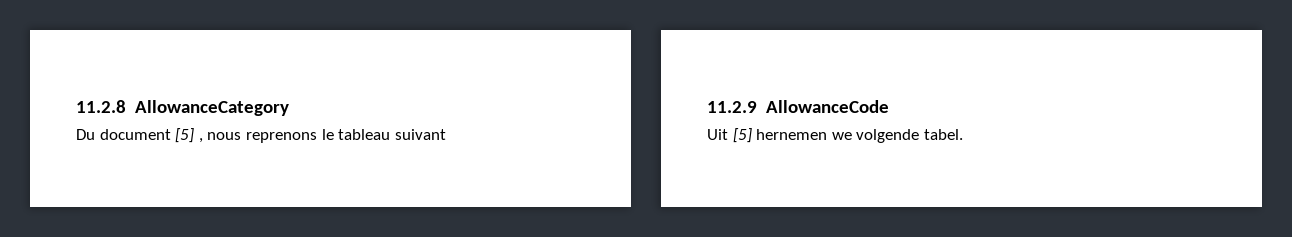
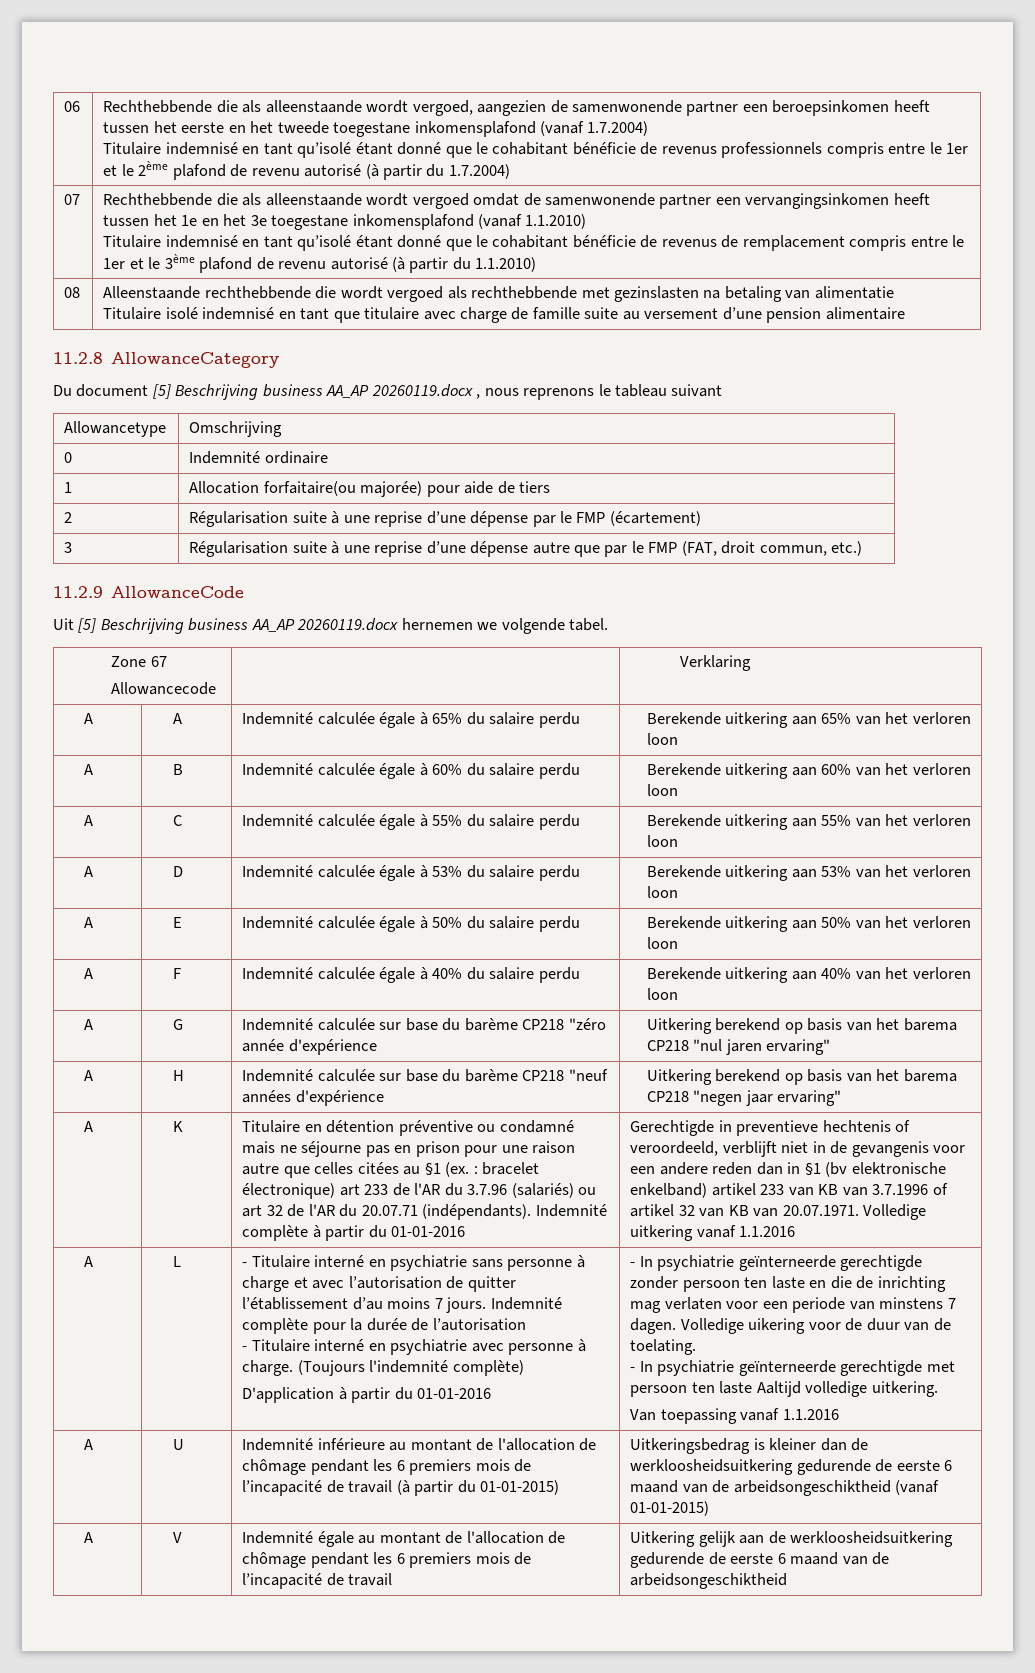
(76, 106) none -> [64,101,81,112] [103,100,930,116] [103,121,649,137] [103,142,969,158] [103,161,510,180] [64,194,81,205] [103,193,930,209] [103,214,587,230] [103,235,965,251] [103,254,537,273] [64,287,81,298] [103,286,894,302] [103,307,905,323] 06 | Rechthebbende die als alleenstaande wordt vergoed, aangezien de samenwonende partner een beroepsinkomen heeft tussen het eerste en het tweede toegestane inkomensplafond (vanaf 1.7.2004) // Titulaire indemnisé en tant qu’isolé étant donné que le cohabitant bénéficie de revenus professionnels compris entre le 1er et le 2ème plafond de revenu autorisé (à partir du 1.7.2004) // 07 | Rechthebbende die als alleenstaande wordt vergoed omdat de samenwonende partner een vervangingsinkomen heeft tussen het 1e en het 3e toegestane inkomensplafond (vanaf 1.1.2010) // Titulaire indemnisé en tant qu’isolé étant donné que le cohabitant bénéficie de revenus de remplacement compris entre le 1er et le 3ème plafond de revenu autorisé (à partir du 1.1.2010) // 08 | Alleenstaande rechthebbende die wordt vergoed als rechthebbende met gezinslasten na betaling van alimentatie // Titulaire isolé indemnisé en tant que titulaire avec charge de famille suite au versement d’une pension alimentaire //
(195, 135) none -> [175,384,473,400] Beschrijving business AA_AP 20260119.docx
(446, 134) none -> [64,421,167,437] [189,421,283,437] [64,452,73,463] [189,451,328,464] [64,482,73,493] [189,481,551,497] [64,512,73,523] [189,511,701,527] [64,542,73,553] [189,541,863,557] // Allowancetype | Omschrijving // 0 | Indemnité ordinaire // 1 | Allocation forfaitaire(ou majorée) pour aide de tiers // 2 | Régularisation suite à une reprise d’une dépense par le FMP (écartement) // 3 | Régularisation suite à une reprise d’une dépense autre que par le FMP (FAT, droit commun, etc.)
(752, 135) none -> [100,618,399,634] Beschrijving business AA_AP 20260119.docx
(963, 134) none -> [111,656,167,667] [111,682,217,695] [679,655,751,671] [84,713,94,724] [172,713,182,724] [242,712,580,728] [646,712,971,728] [646,733,678,745] [84,764,94,775] [172,764,183,775] [242,763,580,779] [646,763,971,779] [646,784,678,796] [84,815,94,826] [172,815,182,826] [242,814,580,830] [646,814,971,830] [646,835,678,847] [84,866,94,877] [172,866,183,877] [242,865,580,881] [646,865,971,881] [646,886,678,898] [84,917,94,928] [172,917,182,928] [242,916,580,932] [646,916,971,932] [646,937,678,949] [84,968,94,979] [172,968,181,979] [242,967,580,983] [646,967,971,983] [646,988,678,1000] [84,1019,94,1030] [172,1019,183,1030] [242,1018,606,1031] [242,1039,377,1055] [646,1018,957,1034] [646,1039,831,1055] [84,1070,94,1081] [172,1070,184,1081] [242,1069,608,1082] [242,1090,384,1106] [646,1069,957,1085] [646,1090,842,1106] [84,1121,94,1132] [172,1121,183,1132] [242,1120,574,1136] [242,1141,575,1157] [242,1162,539,1178] [242,1183,596,1199] [242,1204,607,1220] [242,1225,466,1241] [630,1120,911,1136] [630,1141,966,1157] [630,1162,946,1177] [630,1183,948,1198] [630,1204,927,1220] [630,1225,796,1241] [84,1256,94,1267] [172,1256,181,1267] [242,1255,585,1271] [242,1276,516,1292] [242,1297,562,1313] [242,1318,526,1334] [242,1339,586,1355] [242,1360,524,1376] [242,1387,492,1403] [630,1255,923,1271] [630,1276,946,1292] [630,1297,956,1313] [630,1318,951,1334] [630,1339,697,1355] [630,1360,955,1376] [630,1381,938,1397] [630,1408,839,1424] [84,1439,94,1450] [172,1439,184,1450] [242,1438,597,1451] [242,1459,532,1475] [242,1480,560,1496] [630,1438,869,1454] [630,1459,953,1475] [630,1480,940,1496] [630,1501,710,1516] [84,1532,94,1543] [172,1532,182,1543] [242,1531,566,1547] [242,1552,532,1568] [242,1573,393,1589] [630,1531,954,1547] [630,1552,890,1568] [630,1573,788,1589] // Zone 67 // Allowancecode | | Verklaring // A | A | Indemnité calculée égale à 65% du salaire perdu | Berekende uitkering aan 65% van het verloren loon // A | B | Indemnité calculée égale à 60% du salaire perdu | Berekende uitkering aan 60% van het verloren loon // A | C | Indemnité calculée égale à 55% du salaire perdu | Berekende uitkering aan 55% van het verloren loon // A | D | Indemnité calculée égale à 53% du salaire perdu | Berekende uitkering aan 53% van het verloren loon // A | E | Indemnité calculée égale à 50% du salaire perdu | Berekende uitkering aan 50% van het verloren loon // A | F | Indemnité calculée égale à 40% du salaire perdu | Berekende uitkering aan 40% van het verloren loon // A | G | Indemnité calculée sur base du barème CP218 "zéro année d'expérience | Uitkering berekend op basis van het barema CP218 "nul jaren ervaring" // A | H | Indemnité calculée sur base du barème CP218 "neuf années d'expérience | Uitkering berekend op basis van het barema CP218 "negen jaar ervaring" // A | K | Titulaire en détention préventive ou condamné mais ne séjourne pas en prison pour une raison autre que celles citées au §1 (ex. : bracelet électronique) art 233 de l'AR du 3.7.96 (salariés) ou art 32 de l'AR du 20.07.71 (indépendants). Indemnité complète à partir du 01-01-2016 | Gerechtigde in preventieve hechtenis of veroordeeld, verblijft niet in de gevangenis voor een andere reden dan in §1 (bv elektronische enkelband) artikel 233 van KB van 3.7.1996 of artikel 32 van KB van 20.07.1971. Volledige uitkering vanaf 1.1.2016 // A | L | - Titulaire interné en psychiatrie sans personne à charge et avec l’autorisation de quitter l’établissement d’au moins 7 jours. Indemnité complète pour la durée de l’autorisation // - Titulaire interné en psychiatrie avec personne à charge. (Toujours l'indemnité complète) // D'application à partir du 01-01-2016 | - In psychiatrie geïnterneerde gerechtigde zonder persoon ten laste en die de inrichting mag verlaten voor een periode van minstens 7 dagen. Volledige uikering voor de duur van de toelating. // - In psychiatrie geïnterneerde gerechtigde met persoon ten laste Aaltijd volledige uitkering. // Van toepassing vanaf 1.1.2016 // A | U | Indemnité inférieure au montant de l'allocation de chômage pendant les 6 premiers mois de l’incapacité de travail (à partir du 01-01-2015) | Uitkeringsbedrag is kleiner dan de werkloosheidsuitkering gedurende de eerste 6 maand van de arbeidsongeschiktheid (vanaf 01-01-2015) // A | V | Indemnité égale au montant de l'allocation de chômage pendant les 6 premiers mois de l’incapacité de travail | Uitkering gelijk aan de werkloosheidsuitkering gedurende de eerste 6 maand van de arbeidsongeschiktheid

